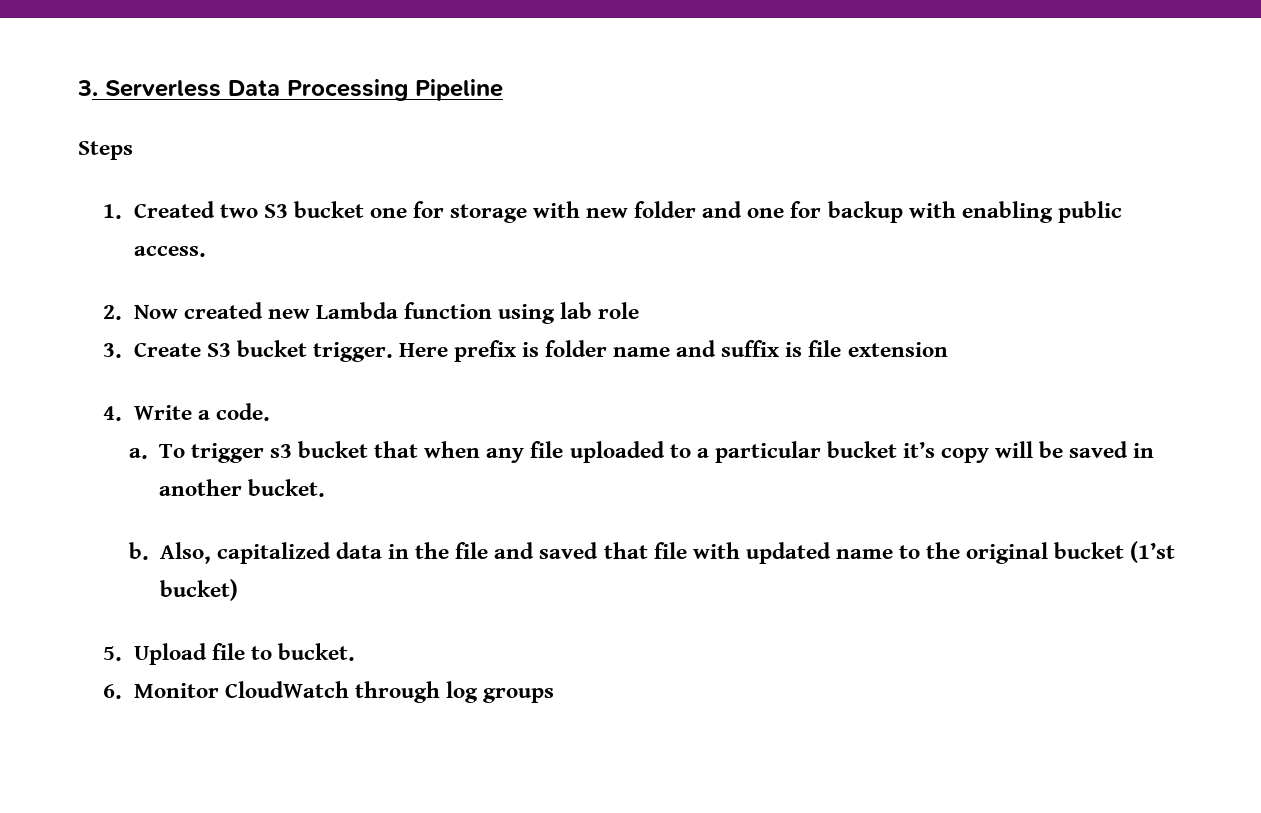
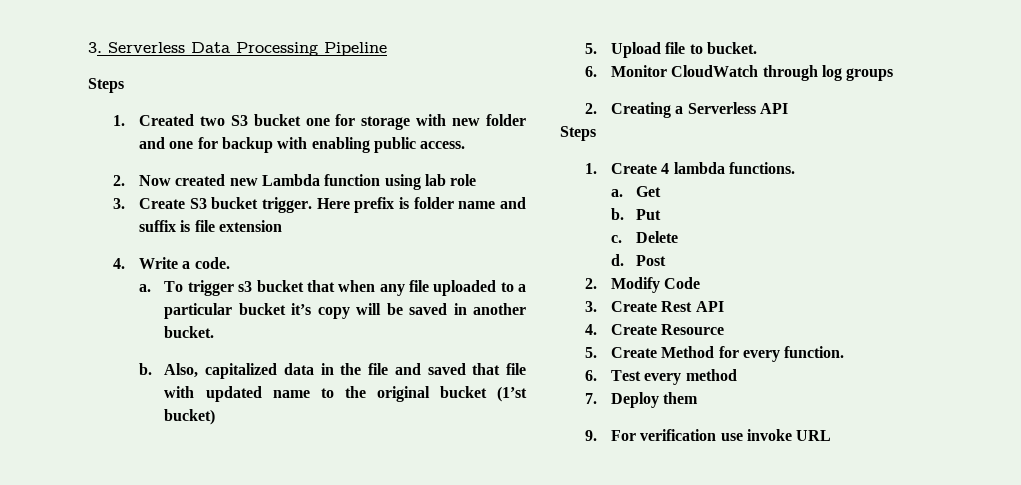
(554, 695) none -> [585,102,788,118] [560,126,596,141] [585,162,795,174] [610,186,662,197] [610,208,662,220] [610,231,679,243] [610,254,667,266] [585,277,701,293] [585,301,724,312] [585,324,725,335] [585,346,845,362] [585,369,737,385] [585,392,699,408] [585,429,832,441] // 2. Creating a Serverless API // Steps // 1. Create 4 lambda functions. // a. Get // b. Put // c. Delete // d. Post // 2. Modify Code // 3. Create Rest API // 4. Create Resource // 5. Create Method for every function. // 6. Test every method // 7. Deploy them // 9. For verification use invoke URL

